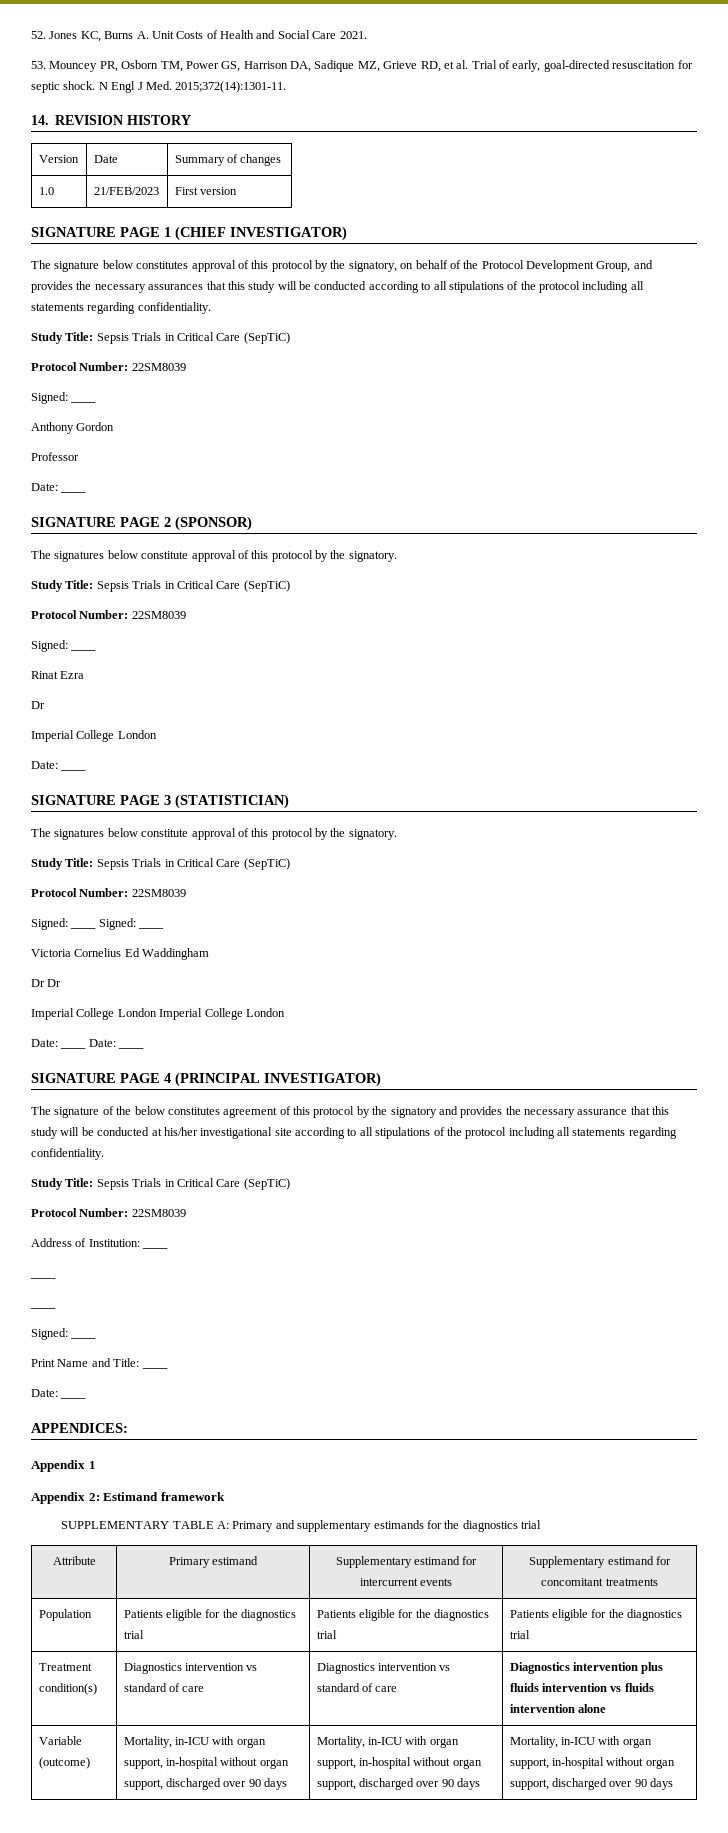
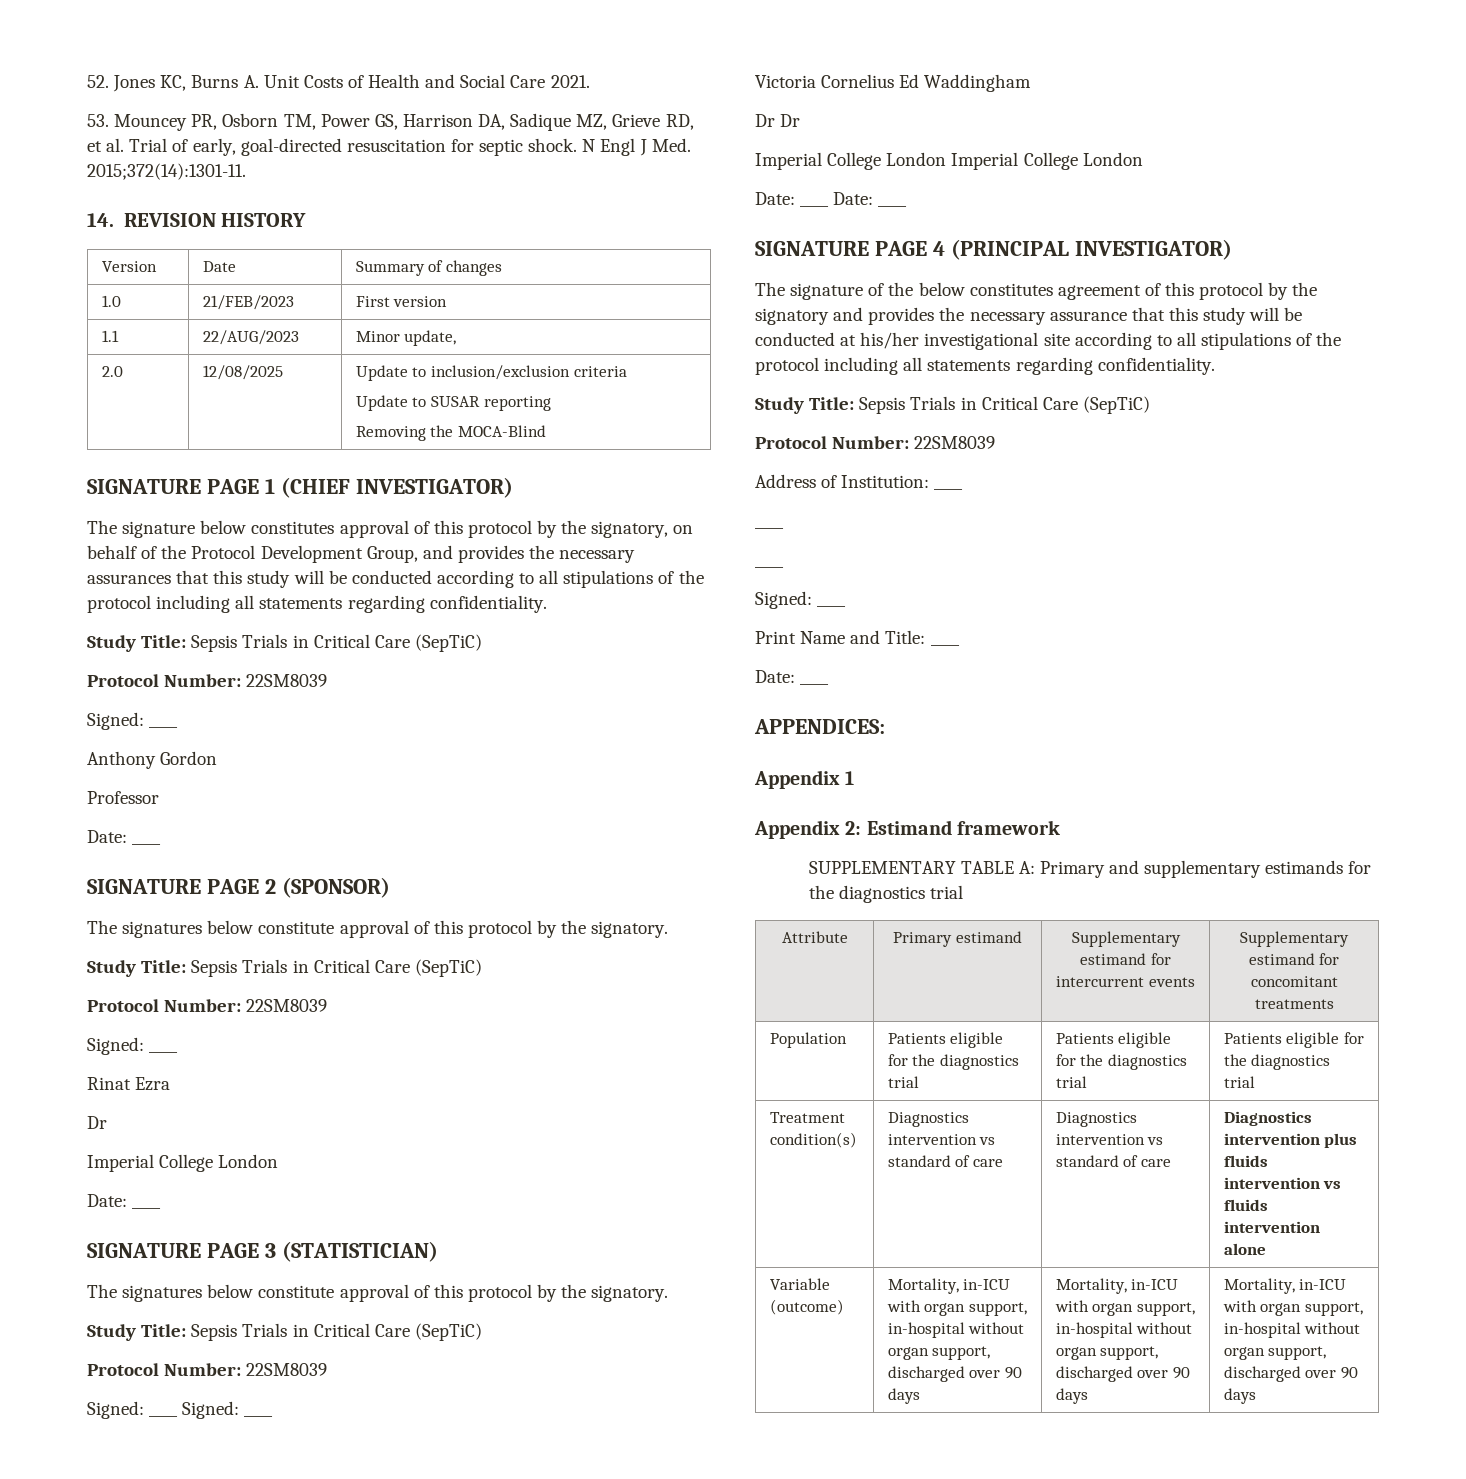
(237, 191) none -> [101,330,119,342] [202,330,299,345] [355,330,457,346] [101,366,123,377] [202,365,283,380] [355,365,627,381] [355,395,551,411] [355,425,546,441] // 1.1 | 22/AUG/2023 | Minor update, // 2.0 | 12/08/2025 | Update to inclusion/exclusion criteria // Update to SUSAR reporting // Removing the MOCA-Blind

